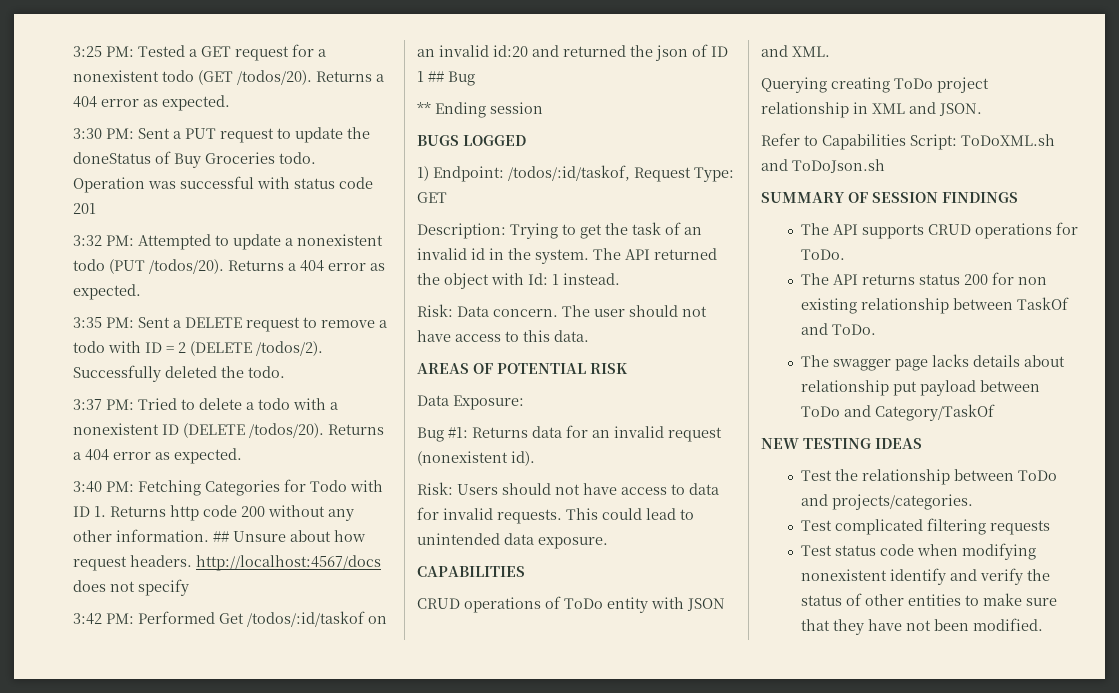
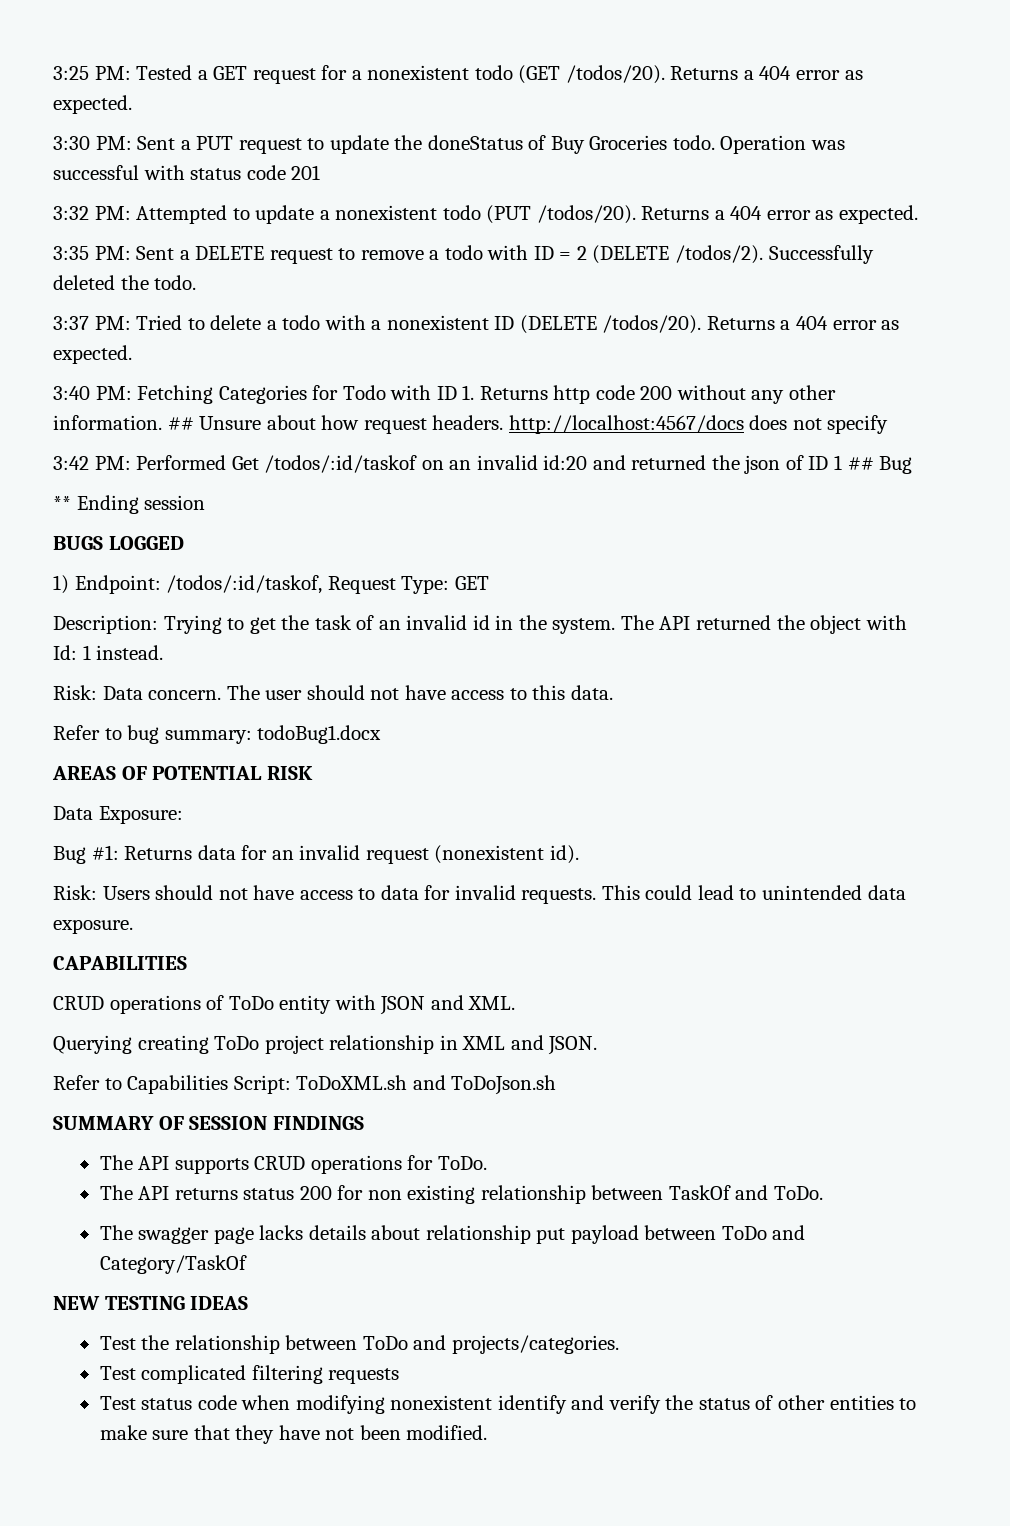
(589, 336) none -> [53,725,382,744] // Refer to bug summary: todoBug1.docx

